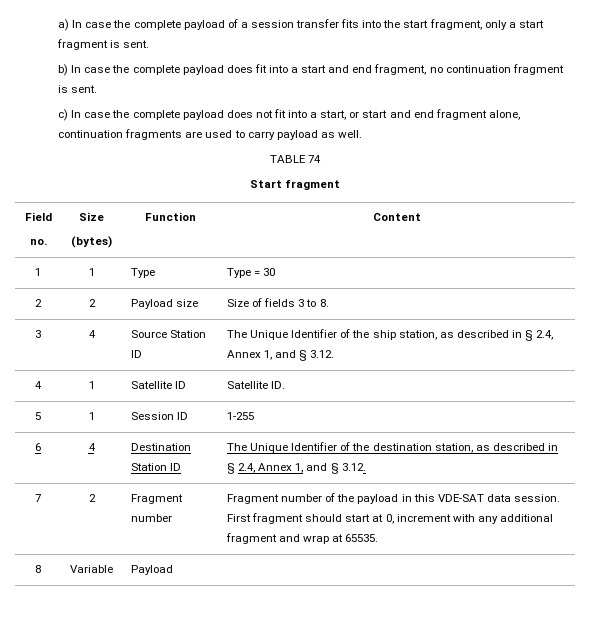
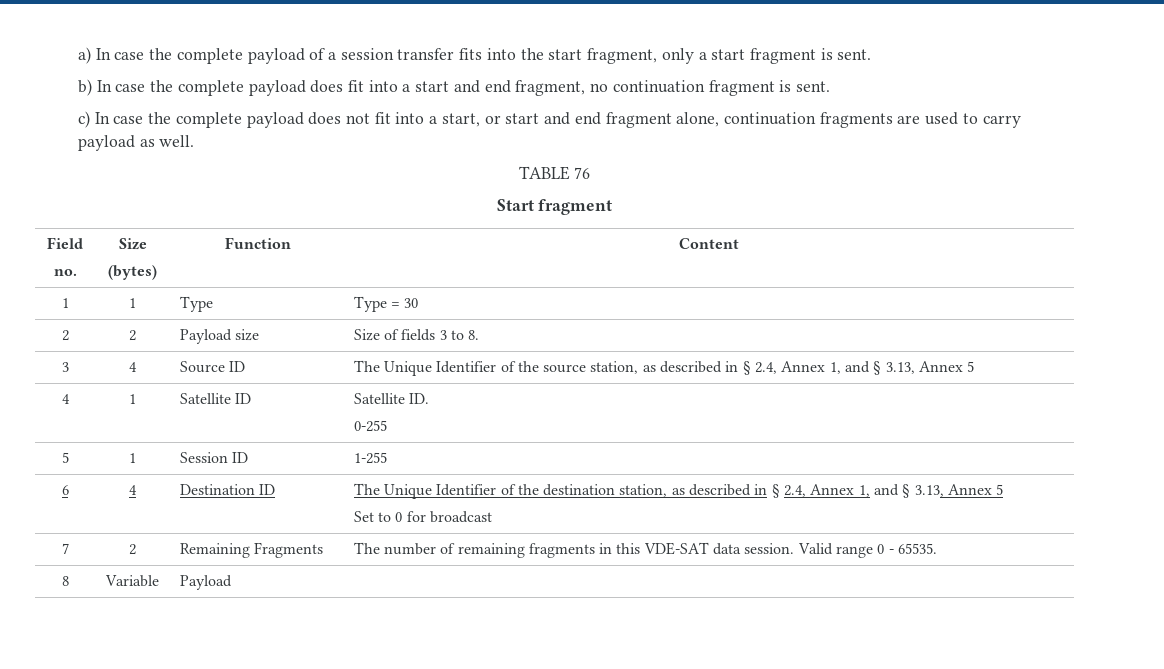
[308,155,322,163] 74 -> [574,167,591,179] 76
[170,330,207,338] [130,350,142,358] [226,329,396,340] Station ID | The Unique Identifier of the ship -> [228,361,245,372] [353,360,587,376] ID | The Unique Identifier of the source
[310,350,335,358] 3.12. -> [885,361,975,374] 3.13, Annex 5
(286, 385) none -> [353,420,387,432] // 0-255
[130,463,167,471] Station -> (255, 489) none
[341,463,366,471] [35,494,41,502] [88,494,96,502] [130,494,183,504] [130,514,172,522] [226,493,399,504] 3.12. // 7 | 2 | Fragment number | Fragment number of the payload -> [914,484,1004,497] [353,511,492,523] [61,543,69,554] [129,544,136,555] [179,542,323,558] [353,542,595,558] 3.13, Annex 5 // Set to 0 for broadcast // 7 | 2 | Remaining Fragments | The number of remaining fragments
[226,513,553,524] [225,533,344,544] First fragment should start at 0, increment with any additional fragment and wrap at -> [797,543,894,558] Valid range 0 -

